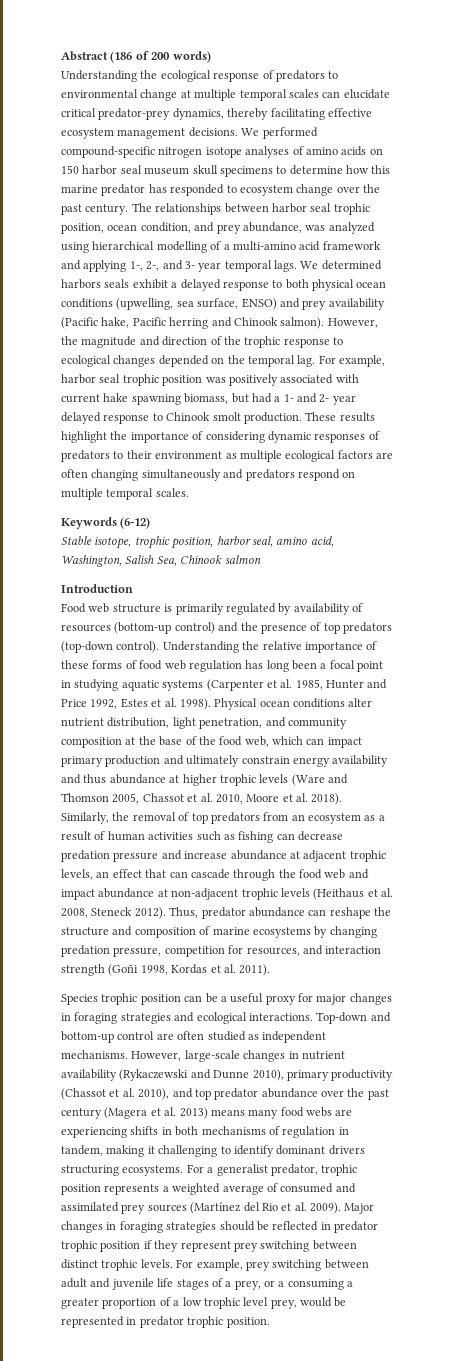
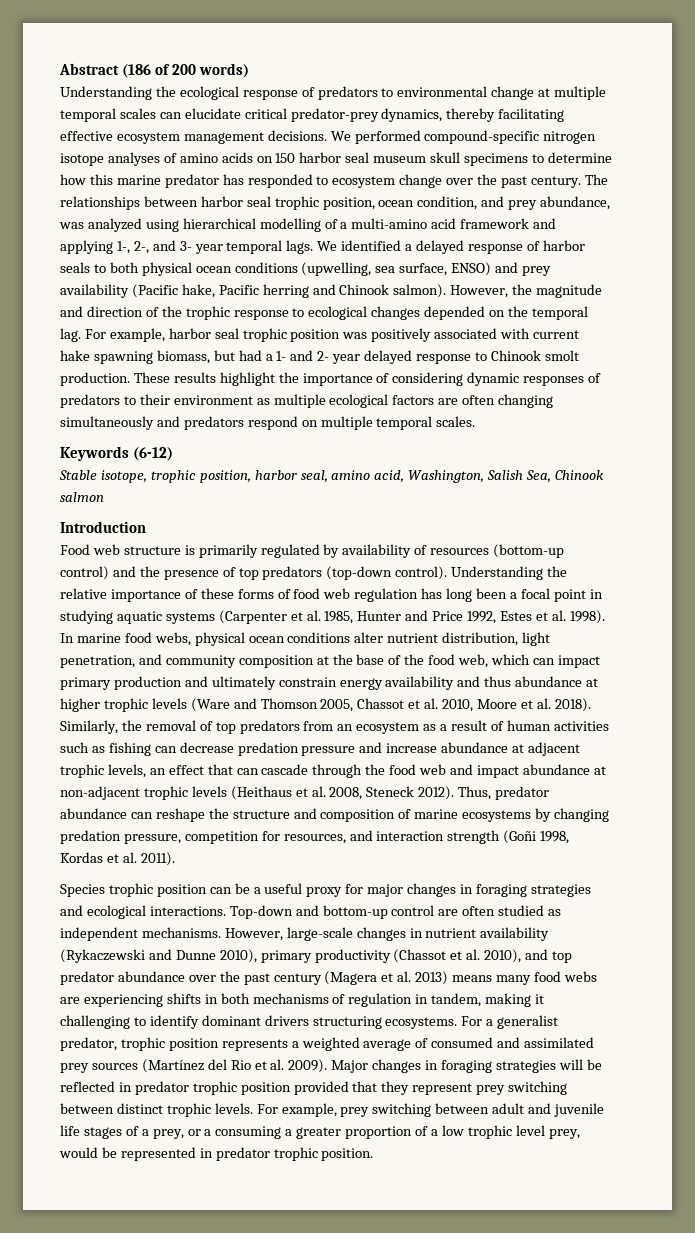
[321,260,382,270] [61,279,269,291] determined harbors seals exhibit a delayed response -> [341,240,585,254] [60,262,90,273] identified a delayed response of harbor seals
[214,698,258,710] Physical -> [60,632,245,646] In marine food webs, physical
[219,1221,255,1231] should -> [558,1059,583,1070] will
[143,1240,152,1249] if -> [293,1081,378,1095] provided that

